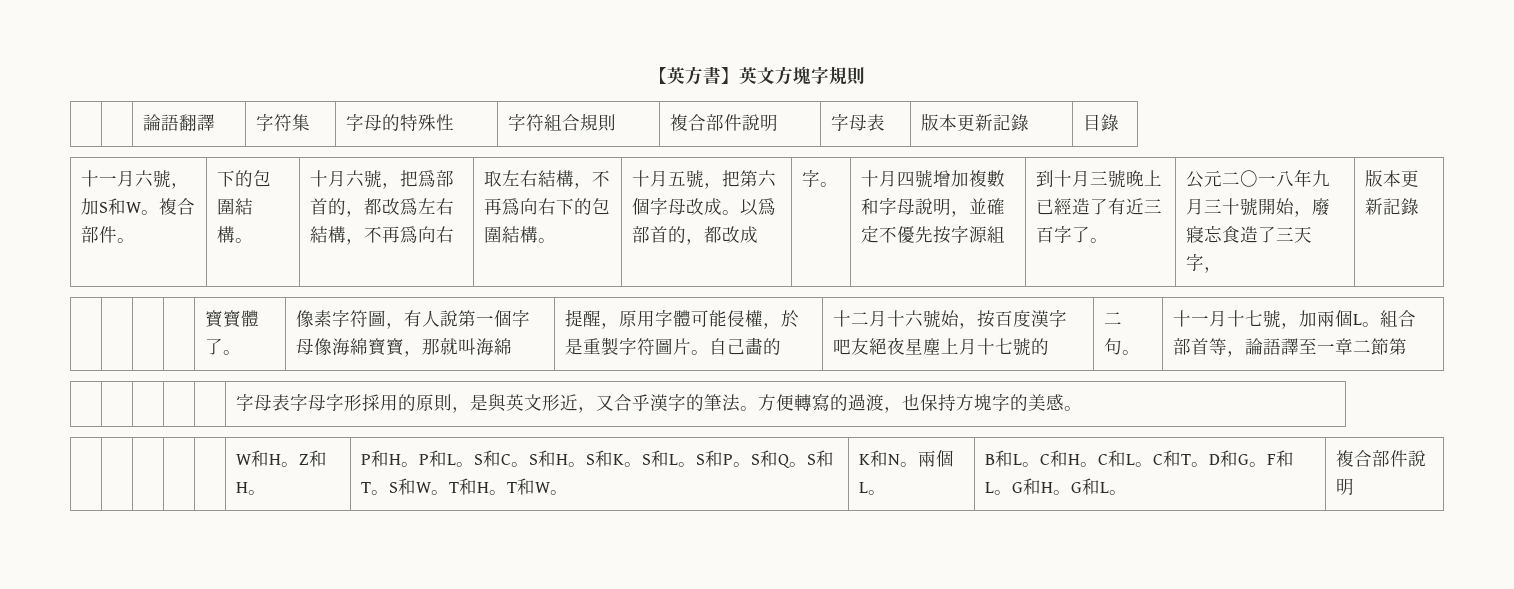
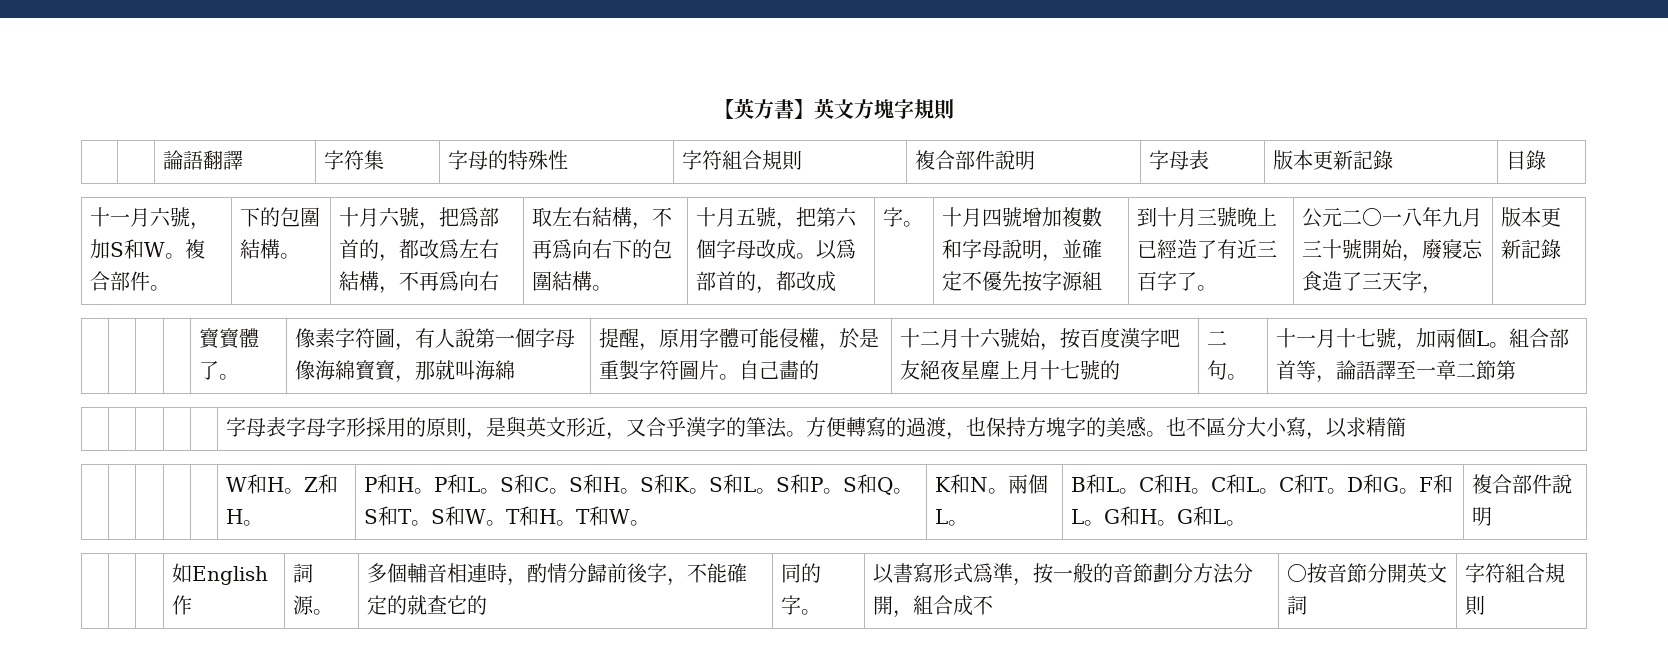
(1083, 408) none -> [1165,417,1406,440] 也不區分大小寫，以求精簡
(1355, 487) none -> [171,563,268,585] [171,595,192,615] [292,563,313,583] [292,595,333,615] [366,563,747,586] [366,595,487,615] [780,563,821,583] [780,595,821,615] [872,563,1253,586] [872,595,993,618] [1286,563,1447,584] [1286,595,1307,615] [1464,563,1565,583] [1464,595,1485,616] // | | | 如English作 | 詞源。 | 多個輔音相連時，酌情分歸前後字，不能確定的就查它的 | 同的字。 | 以書寫形式爲準，按一般的音節劃分方法分開，組合成不 | 〇按音節分開英文詞 | 字符組合規則

